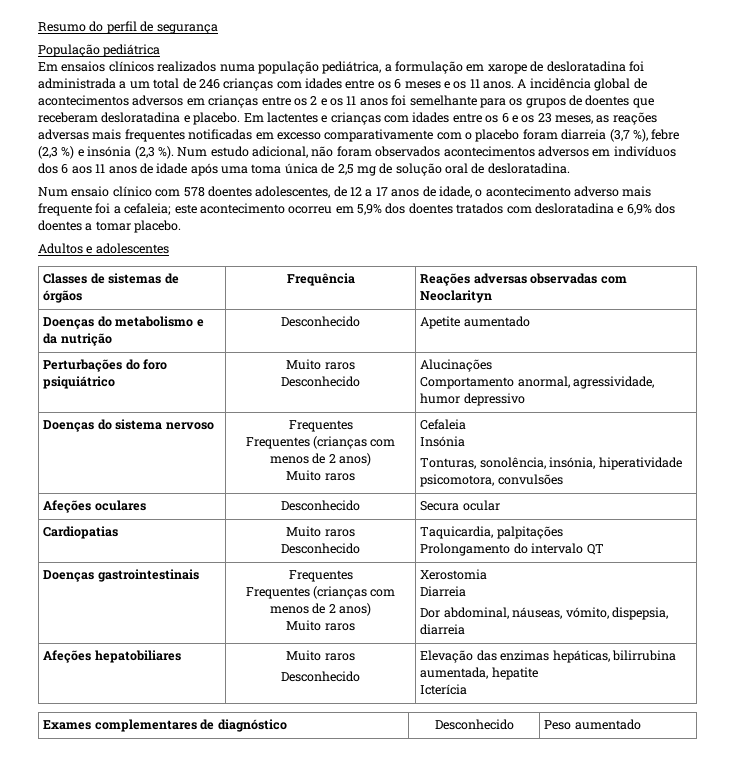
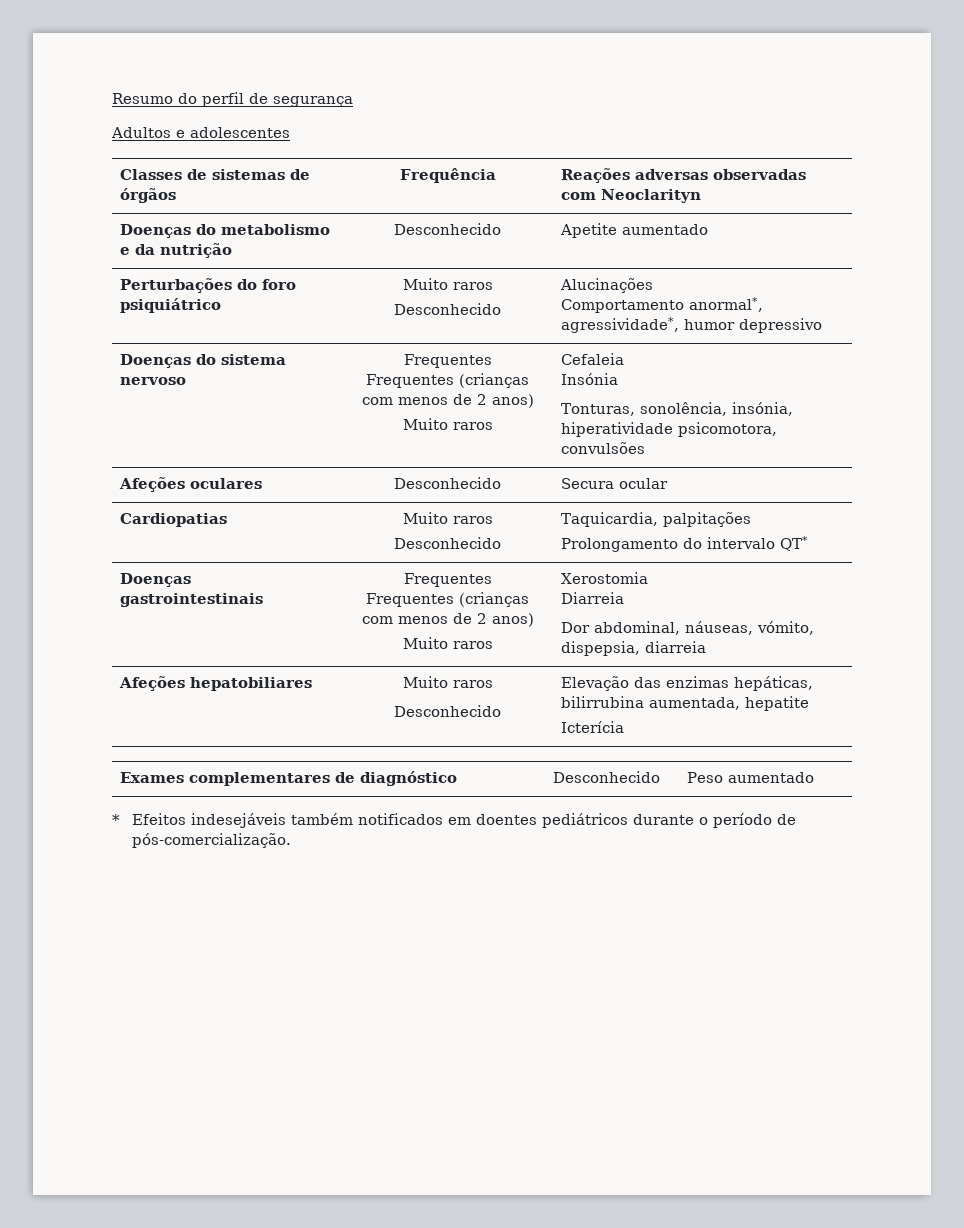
[38,44,161,57] [38,61,644,74] [38,78,647,91] [38,95,654,108] [38,112,657,125] [38,129,680,142] [38,146,676,159] [38,163,570,176] [38,186,652,198] [38,203,675,216] [38,220,182,233] // População pediátrica // Em ensaios clínicos realizados numa população pediátrica, a formulação em xarope de desloratadina foi administrada a um total de 246 crianças com idades entre os 6 meses e os 11 anos. A incidência global de acontecimentos adversos em crianças entre os 2 e os 11 anos foi semelhante para os grupos de doentes que receberam desloratadina e placebo. Em lactentes e crianças com idades entre os 6 e os 23 meses, as reações adversas mais frequentes notificadas em excesso comparativamente com o placebo foram diarreia (3,7 %), febre (2,3 %) e insónia (2,3 %). Num estudo adicional, não foram observados acontecimentos adversos em indivíduos dos 6 aos 11 anos de idade após uma toma única de 2,5 mg de solução oral de desloratadina. // Num ensaio clínico com 578 doentes adolescentes, de 12 a 17 anos de idade, o acontecimento adverso mais frequente foi a cefaleia; este acontecimento ocorreu em 5,9% dos doentes tratados com desloratadina e 6,9% dos doentes a tomar placebo. -> (353, 101) none
[517,376,655,389] anormal, agressividade, -> [689,297,764,312] [561,317,680,333] anormal*, agressividade*,
[586,544,604,555] QT -> [780,536,809,551] QT*
(641, 724) none -> [112,813,796,828] [131,833,291,848] // * Efeitos indesejáveis também notificados em doentes pediátricos durante o período de pós-comercialização.

